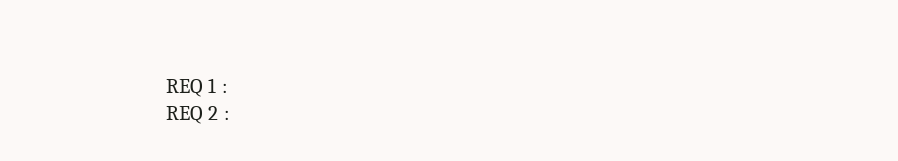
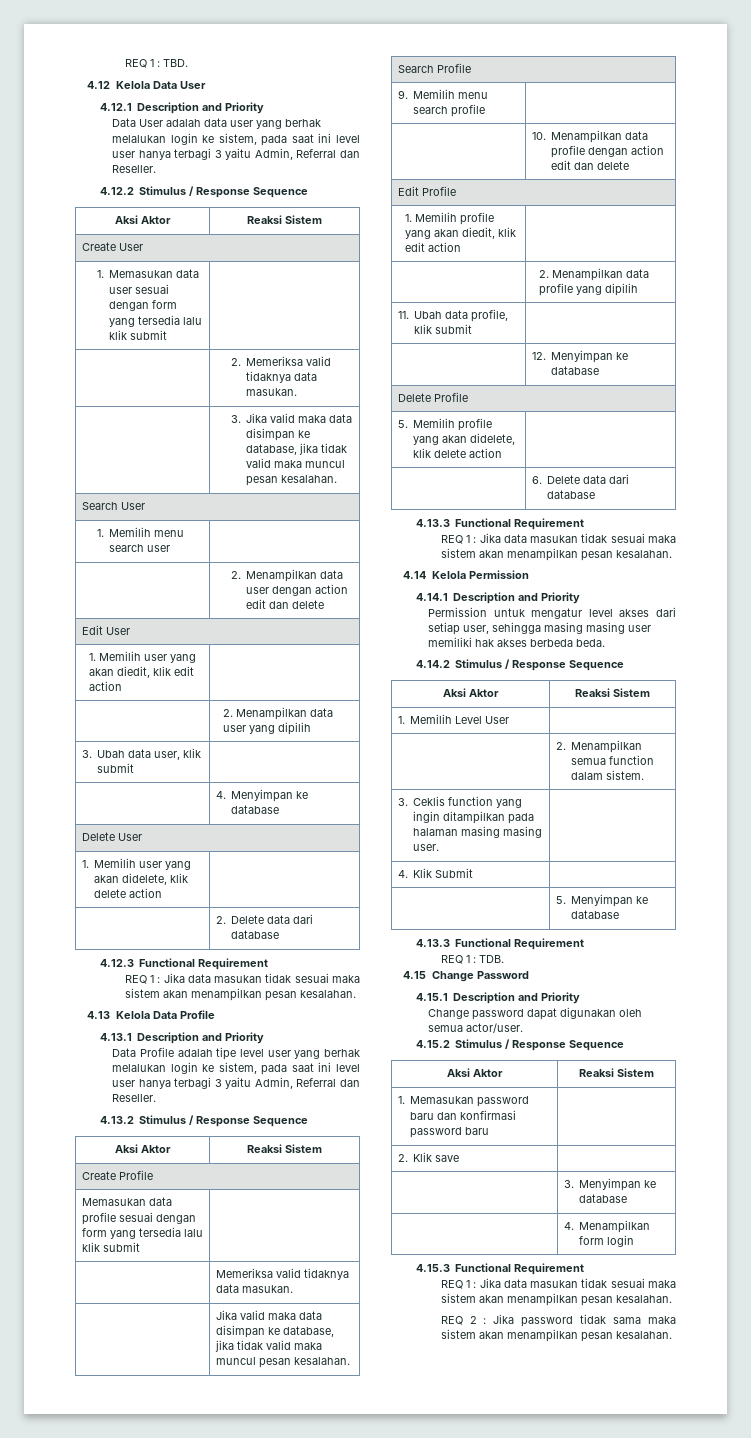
[165,78,228,97] [165,106,230,124] REQ 1 : // REQ 2 : -> [124,59,188,68] [87,81,206,89] [99,102,265,114] [112,118,322,129] [112,133,360,146] [112,148,360,160] [112,165,157,173] [99,186,309,198] [115,215,171,224] [246,215,322,224] [81,242,143,251] [96,269,200,278] [109,284,170,294] [109,300,178,311] [109,315,203,327] [109,330,168,340] [230,356,332,366] [246,371,318,383] [246,388,298,396] [230,413,353,423] [246,428,311,441] [246,443,348,455] [246,458,346,468] [246,475,338,486] [81,502,145,510] [96,527,185,537] [109,544,171,552] [230,569,344,582] [246,584,349,596] [246,599,325,609] [81,625,130,635] [89,651,197,663] [89,666,195,678] [89,681,123,691] [223,707,334,720] [223,722,312,735] [81,748,202,760] [97,763,135,773] [215,789,309,802] [231,805,280,814] [81,832,142,841] [81,858,192,870] [94,873,189,885] [94,888,163,898] [215,914,314,924] [231,930,280,939] [99,958,269,970] [124,973,360,984] [124,988,356,1001] [87,1010,215,1019] [99,1032,265,1044] [112,1047,360,1060] [112,1062,360,1075] [112,1077,360,1089] [112,1094,157,1102] [99,1115,309,1127] [115,1144,171,1153] [246,1144,322,1153] [81,1170,153,1180] [81,1197,172,1206] [81,1212,196,1225] [81,1227,203,1239] [81,1242,140,1252] [215,1268,349,1280] [215,1284,293,1293] [215,1310,322,1320] [215,1325,334,1338] [214,1340,322,1352] [215,1357,350,1368] [397,63,471,73] [397,89,489,99] [413,104,486,117] [531,130,649,143] [551,145,665,158] [551,160,630,170] [397,186,456,196] [405,212,495,225] [405,227,517,239] [405,242,462,252] [539,268,650,281] [539,283,639,296] [397,309,509,322] [414,324,473,334] [531,350,629,363] [551,366,600,375] [397,392,468,402] [397,418,493,431] [413,433,516,445] [413,448,503,458] [531,474,630,484] [547,490,596,499] [415,518,585,530] [440,533,676,544] [440,548,672,561] [403,570,529,579] [415,592,581,604] [428,607,676,619] [428,622,652,635] [428,637,606,647] [415,659,625,671] [443,688,499,697] [575,688,650,697] [397,714,510,724] [555,740,643,753] [571,755,655,765] [571,770,645,780] [397,796,523,808] [413,811,535,824] [413,826,543,838] [413,844,440,851] [397,868,474,878] [555,894,649,907] [571,910,620,919] [415,938,585,950] [440,955,504,964] [403,971,529,982] [415,992,581,1004] [428,1007,643,1020] [428,1023,524,1033] [415,1039,625,1051] [447,1068,503,1077] [579,1068,654,1077] [397,1096,530,1107] [410,1110,517,1120] [410,1127,490,1138] [397,1152,460,1162] [563,1178,657,1191] [579,1194,628,1203] [563,1220,651,1233] [579,1235,635,1247] [415,1263,585,1275] [440,1278,676,1289] [440,1293,672,1306] [440,1314,676,1327] [440,1329,672,1342] REQ 1 : TBD. // 4.12 Kelola Data User // 4.12.1 Description and Priority // Data User adalah data user yang berhak melalukan login ke sistem, pada saat ini level user hanya terbagi 3 yaitu Admin, Referral dan Reseller. // 4.12.2 Stimulus / Response Sequence // Aksi Aktor | Reaksi Sistem // Create User // 1. Memasukan data user sesuai dengan form yang tersedia lalu klik submit | // | 2. Memeriksa valid tidaknya data masukan. // | 3. Jika valid maka data disimpan ke database, jika tidak valid maka muncul pesan kesalahan. // Search User // 1. Memilih menu search user | // | 2. Menampilkan data user dengan action edit dan delete // Edit User // 1. Memilih user yang akan diedit, klik edit action | // | 2. Menampilkan data user yang dipilih // 3. Ubah data user, klik submit | // | 4. Menyimpan ke database // Delete User // 1. Memilih user yang akan didelete, klik delete action | // | 2. Delete data dari database // 4.12.3 Functional Requirement // REQ 1 : Jika data masukan tidak sesuai maka sistem akan menampilkan pesan kesalahan. // 4.13 Kelola Data Profile // 4.13.1 Description and Priority // Data Profile adalah tipe level user yang berhak melalukan login ke sistem, pada saat ini level user hanya terbagi 3 yaitu Admin, Referral dan Reseller. // 4.13.2 Stimulus / Response Sequence // Aksi Aktor | Reaksi Sistem // Create Profile // Memasukan data profile sesuai dengan form yang tersedia lalu klik submit | // | Memeriksa valid tidaknya data masukan. // | Jika valid maka data disimpan ke database, jika tidak valid maka muncul pesan kesalahan. // Search Profile // 9. Memilih menu search profile | // | 10. Menampilkan data profile dengan action edit dan delete // Edit Profile // 1. Memilih profile yang akan diedit, klik edit action | // | 2. Menampilkan data profile yang dipilih // 11. Ubah data profile, klik submit | // | 12. Menyimpan ke database // Delete Profile // 5. Memilih profile yang akan didelete, klik delete action | // | 6. Delete data dari database // 4.13.3 Functional Requirement // REQ 1 : Jika data masukan tidak sesuai maka sistem akan menampilkan pesan kesalahan. // 4.14 Kelola Permission // 4.14.1 Description and Priority // Permission untuk mengatur level akses dari setiap user, sehingga masing masing user memiliki hak akses berbeda beda. // 4.14.2 Stimulus / Response Sequence // Aksi Aktor | Reaksi Sistem // 1. Memilih Level User | // | 2. Menampilkan semua function dalam sistem. // 3. Ceklis function yang ingin ditampilkan pada halaman masing masing user. | // 4. Klik Submit | // | 5. Menyimpan ke database // 4.13.3 Functional Requirement // REQ 1 : TDB. // 4.15 Change Password // 4.15.1 Description and Priority // Change password dapat digunakan oleh semua actor/user. // 4.15.2 Stimulus / Response Sequence // Aksi Aktor | Reaksi Sistem // 1. Memasukan password baru dan konfirmasi password baru | // 2. Klik save | // | 3. Menyimpan ke database // | 4. Menampilkan form login // 4.15.3 Functional Requirement // REQ 1 : Jika data masukan tidak sesuai maka sistem akan menampilkan pesan kesalahan. // REQ 2 : Jika password tidak sama maka sistem akan menampilkan pesan kesalahan.

